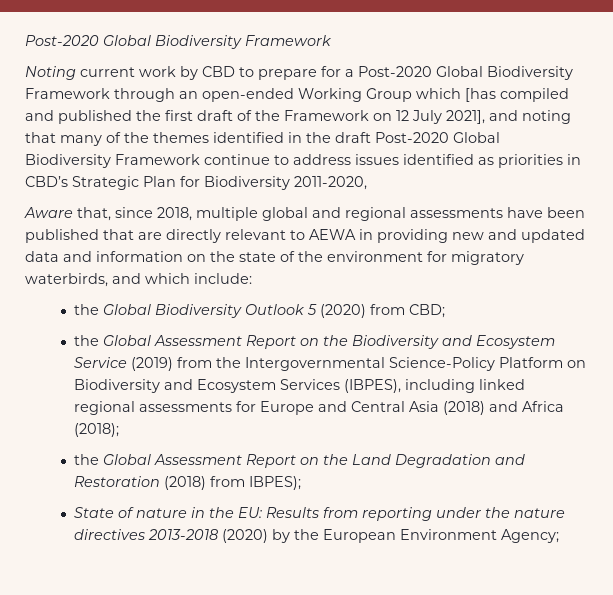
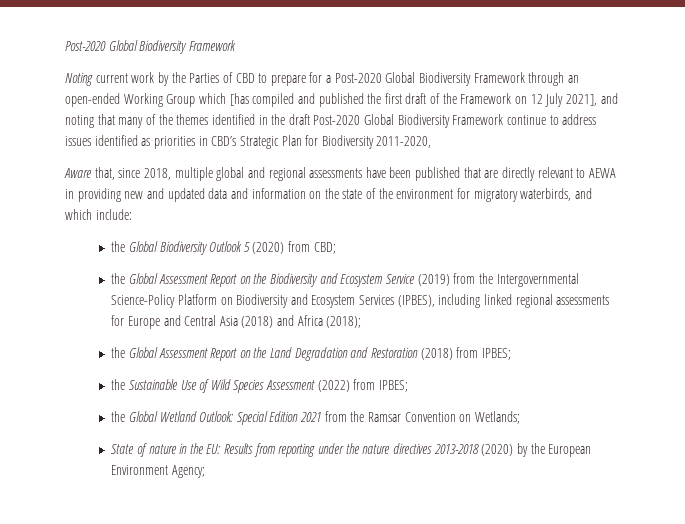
(198, 73) none -> [171,72,233,83] the Parties of
[344,379,402,393] (IBPES), -> [397,295,435,307] (IPBES),
[249,476,302,490] IBPES); -> [481,348,511,360] [111,379,409,393] [111,411,520,425] IPBES; // the Sustainable Use of Wild Species Assessment (2022) from IPBES; // the Global Wetland Outlook: Special Edition 2021 from the Ramsar Convention on Wetlands;

